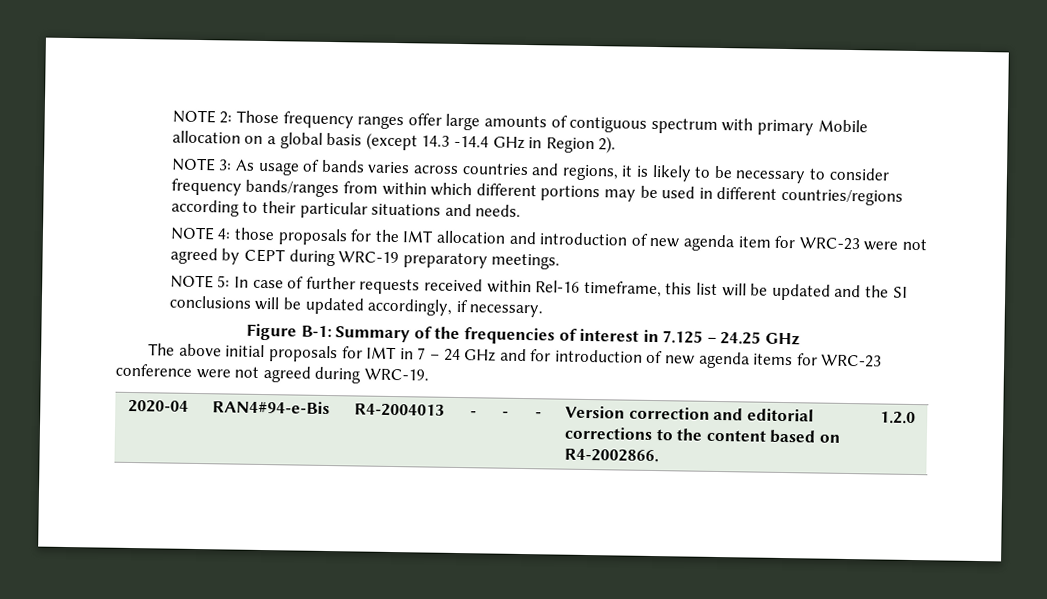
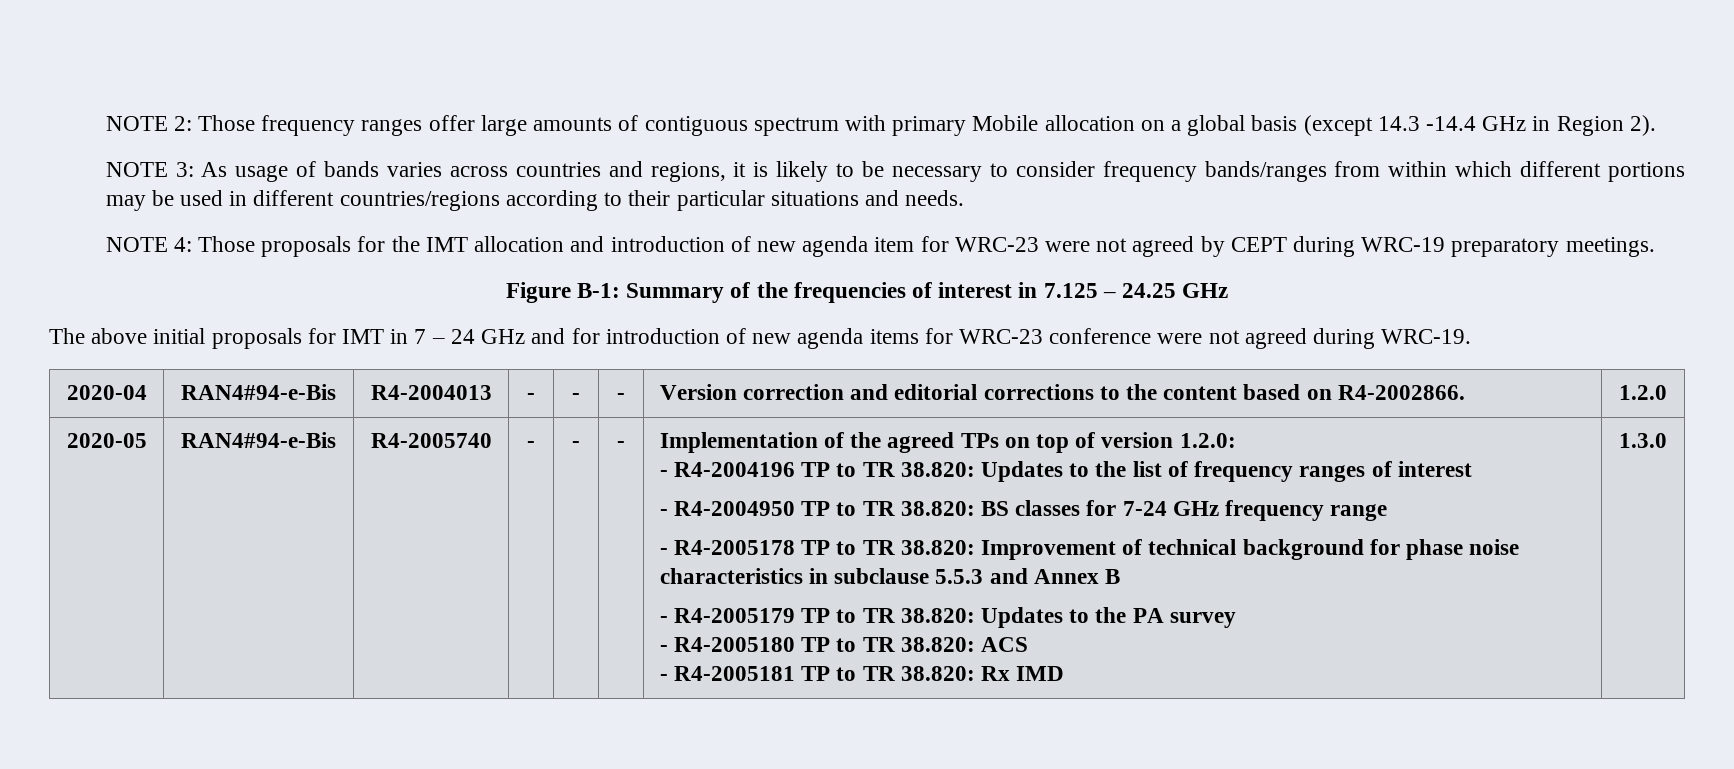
[234,227,276,241] those -> [198,236,256,252] Those
[169,274,908,301] [168,295,544,318] // NOTE 5: In case of further requests received within Rel-16 timeframe, this list will be updated and the SI conclusions will be updated accordingly, if necessary. -> (1655, 247) none
(916, 418) none -> [66,433,147,448] [181,432,336,448] [370,433,492,448] [527,441,535,448] [572,441,580,448] [617,441,625,448] [659,432,1236,453] [659,461,1472,482] [659,500,1388,521] [659,539,1520,560] [659,568,1121,584] [659,607,1236,628] [659,637,1029,652] [659,666,1065,681] [1619,433,1667,448] // 2020-05 | RAN4#94-e-Bis | R4-2005740 | - | - | - | Implementation of the agreed TPs on top of version 1.2.0: // - R4-2004196 TP to TR 38.820: Updates to the list of frequency ranges of interest // - R4-2004950 TP to TR 38.820: BS classes for 7-24 GHz frequency range // - R4-2005178 TP to TR 38.820: Improvement of technical background for phase noise characteristics in subclause 5.5.3 and Annex B // - R4-2005179 TP to TR 38.820: Updates to the PA survey // - R4-2005180 TP to TR 38.820: ACS // - R4-2005181 TP to TR 38.820: Rx IMD | 1.3.0

